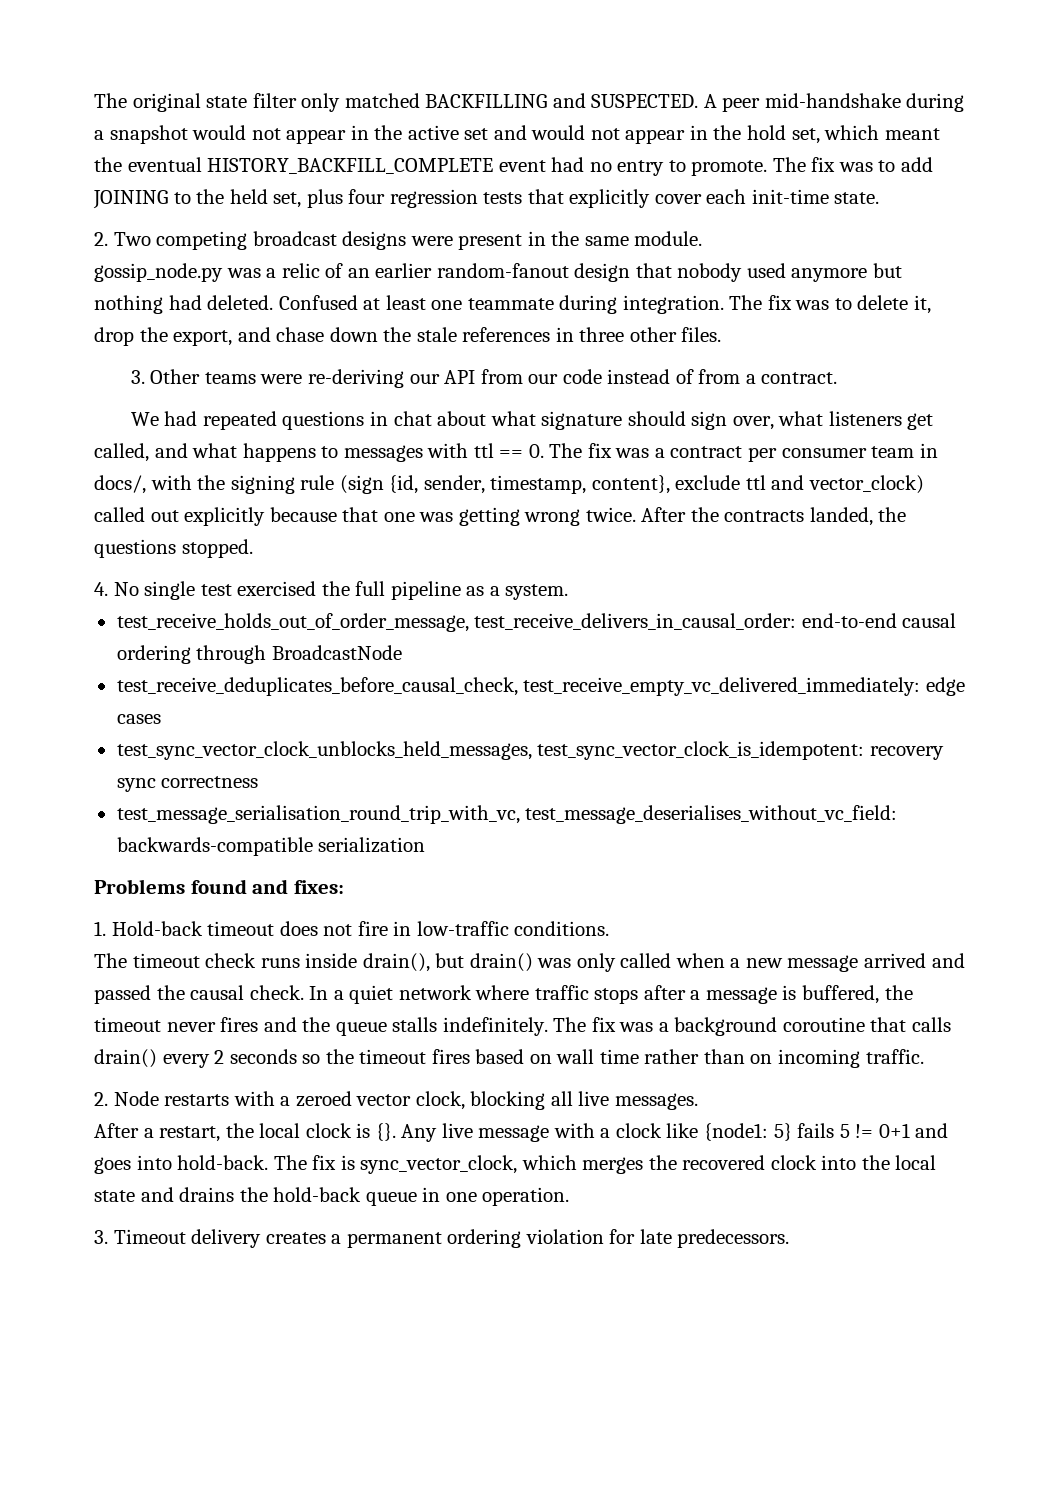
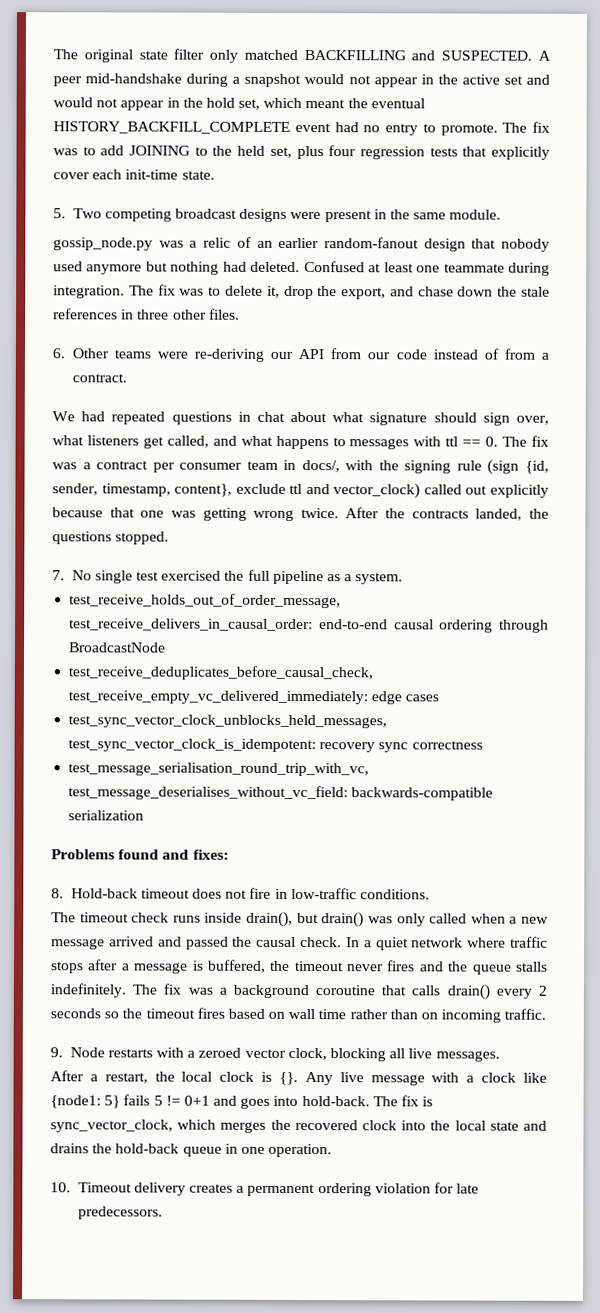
[94,232,108,246] 2. -> [53,208,66,219] 5.
[130,370,145,384] 3. -> [52,348,65,359] 6.
[94,582,108,596] 4. -> [52,570,65,581] 7.
[94,921,106,936] 1. -> [51,888,64,899] 8.
[94,1092,108,1106] 2. -> [50,1047,63,1058] 9.
[94,1230,108,1244] 3. -> [50,1182,71,1193] 10.

